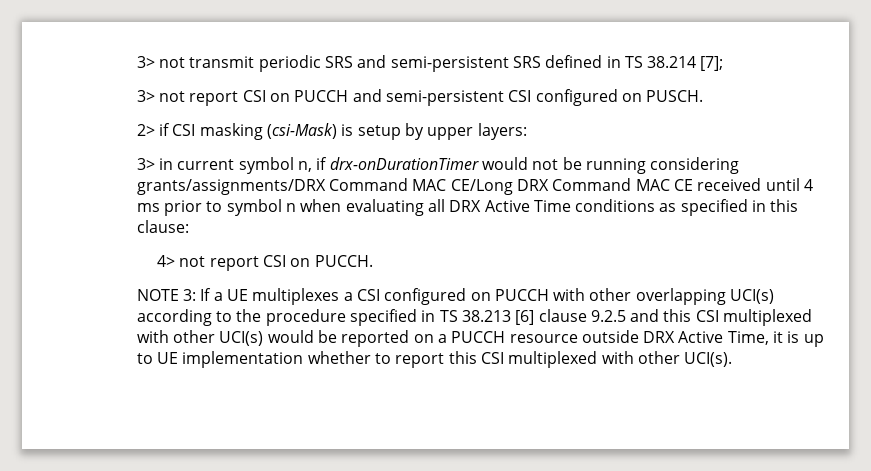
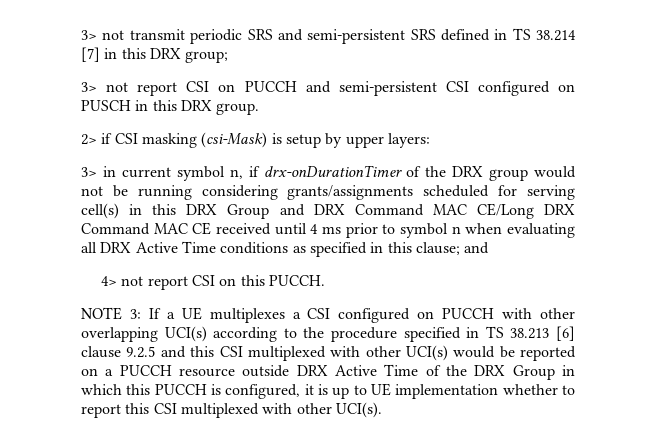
[700,56,724,71] [7]; -> [81,47,229,63] [7] in this DRX group;
[646,90,704,102] PUSCH. -> [81,100,260,115] PUSCH in this DRX group.
(479, 163) none -> [406,166,529,181] of the DRX group
[136,179,326,195] grants/assignments/DRX -> [287,185,575,200] [81,203,345,219] grants/assignments scheduled for serving cell(s) in this DRX Group and DRX
[136,220,189,233] clause: -> [415,242,490,255] clause; and
(311, 262) none -> [240,275,265,286] this
[727,331,769,345] Time, -> [384,364,575,380] [81,384,301,399] Time of the DRX Group in which this PUCCH is configured,

